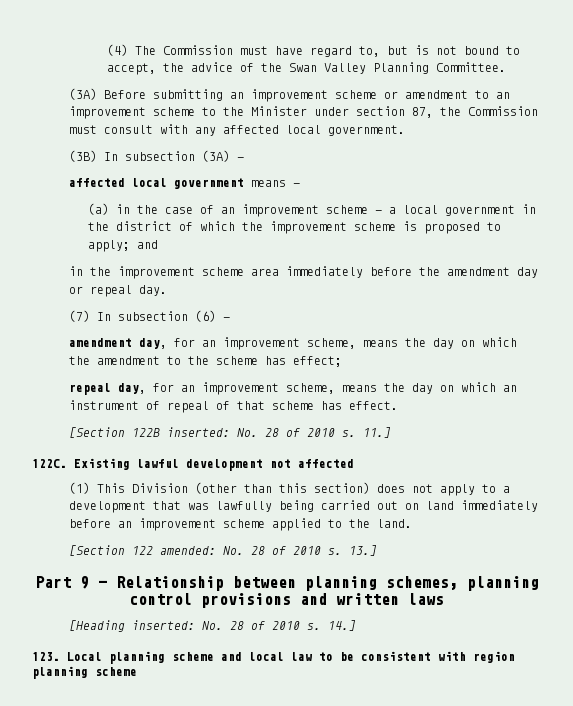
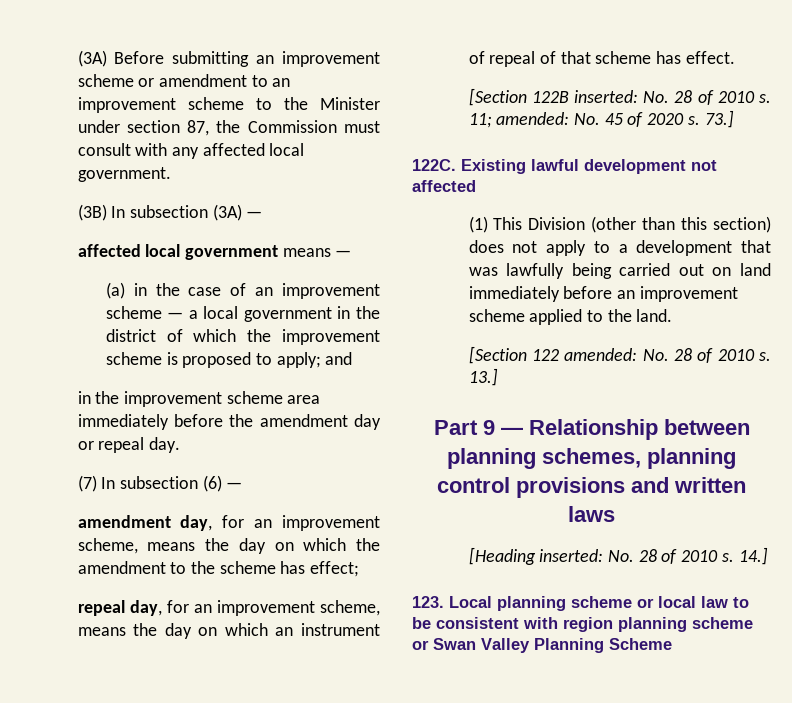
[106,44,520,57] [106,62,506,75] (4) The Commission must have regard to, but is not bound to accept, the advice of the Swan Valley Planning Committee. // -> (77, 58) none
[363,427,392,438] 11.] -> [468,110,734,128] 11; amended: No. 45 of 2020 s. 73.]
[221,652,242,661] and -> [637,598,654,608] or
(137, 671) none -> [412,638,672,653] or Swan Valley Planning Scheme

